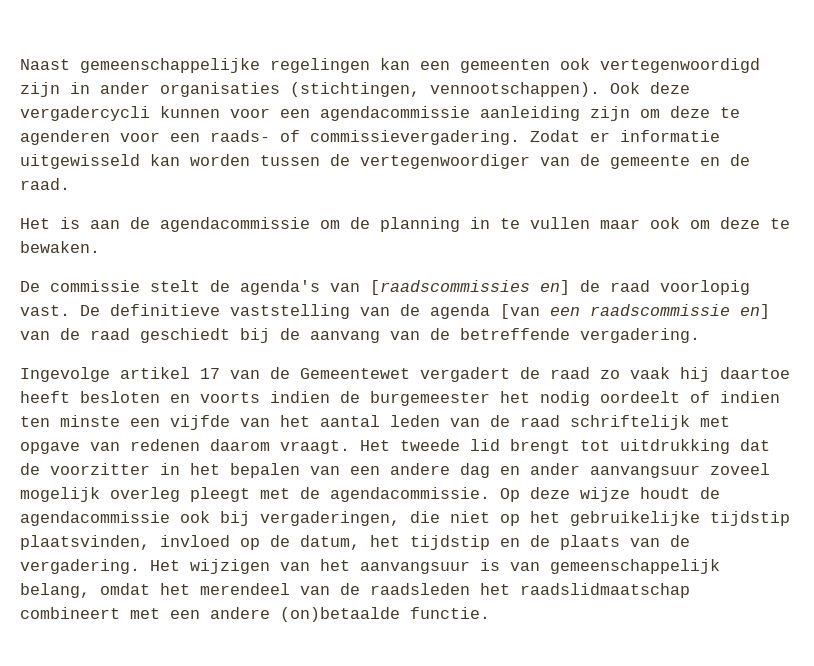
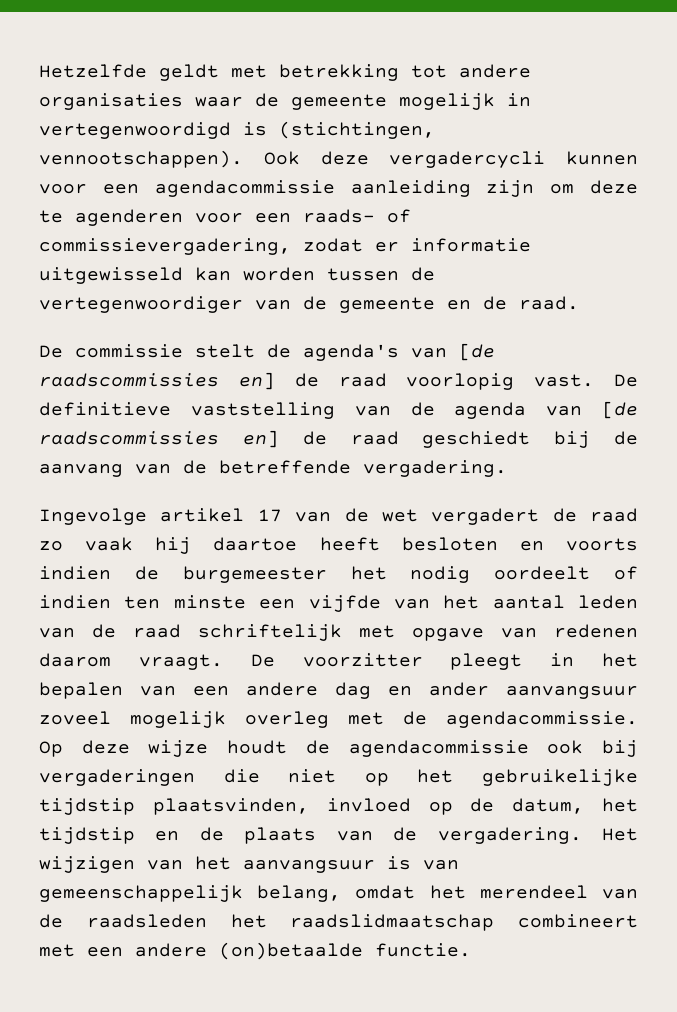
[20,58,760,73] [20,82,280,97] Naast gemeenschappelijke regelingen kan een gemeenten ook vertegenwoordigd zijn in ander organisaties -> [39,64,531,81] [39,93,531,110] [39,122,267,139] Hetzelfde geldt met betrekking tot andere organisaties waar de gemeente mogelijk in vertegenwoordigd is
[310,130,580,145] commissievergadering. Zodat -> [39,238,363,255] commissievergadering, zodat
[20,217,790,232] [20,241,100,253] // Het is aan de agendacommissie om de planning in te vullen maar ook om deze te bewaken. -> (579, 303) none
[370,280,530,295] [raadscommissies -> [459,343,495,361] [39,373,219,387] [de raadscommissies
[500,304,770,319] [20,331,50,340] [van een raadscommissie en] van -> [546,401,638,419] [39,430,279,448] van [de raadscommissies en]
[300,368,410,379] Gemeentewet -> [381,509,418,522] wet
[360,439,770,454] [20,463,150,475] Het tweede lid brengt tot uitdrukking dat de voorzitter -> [250,653,523,670] De voorzitter pleegt
[190,487,250,502] pleegt -> (329, 719) none
[260,511,400,526] vergaderingen, -> [39,769,195,786] vergaderingen

